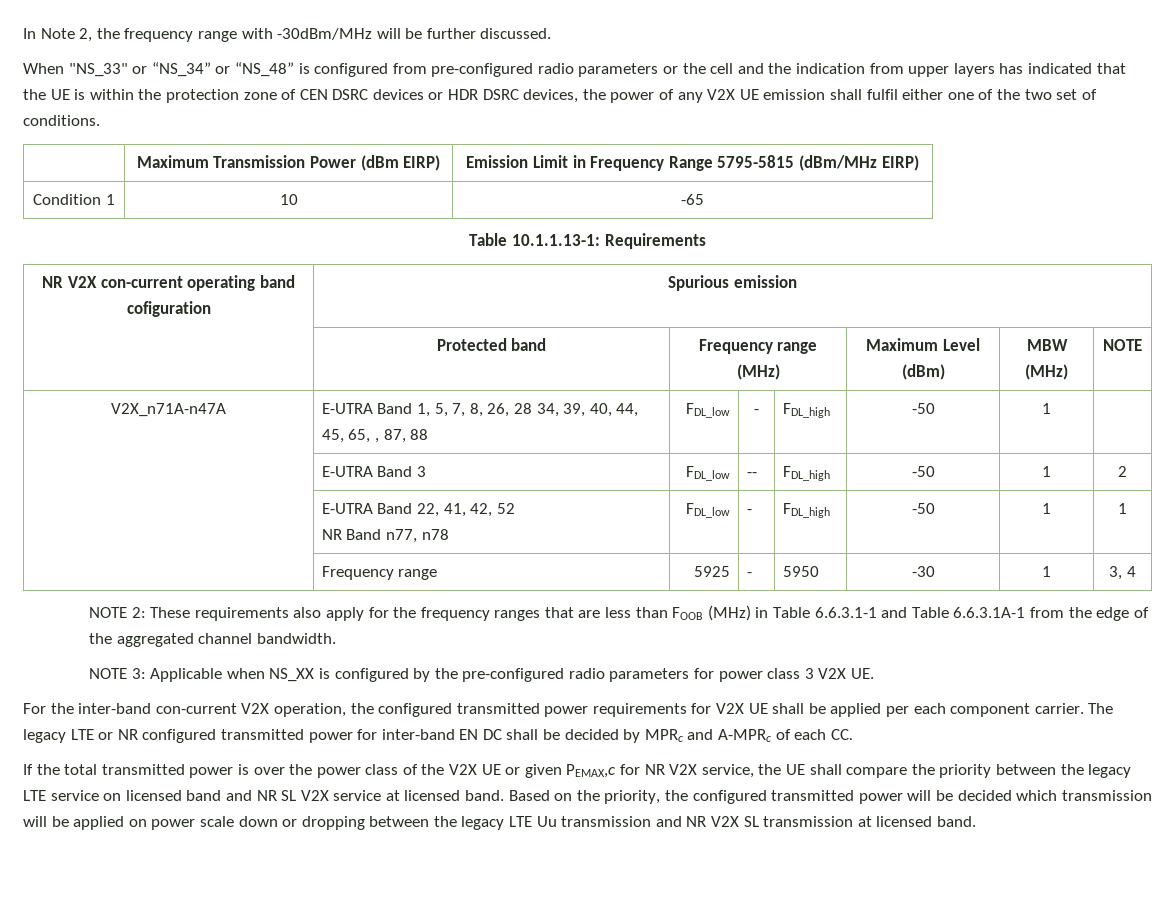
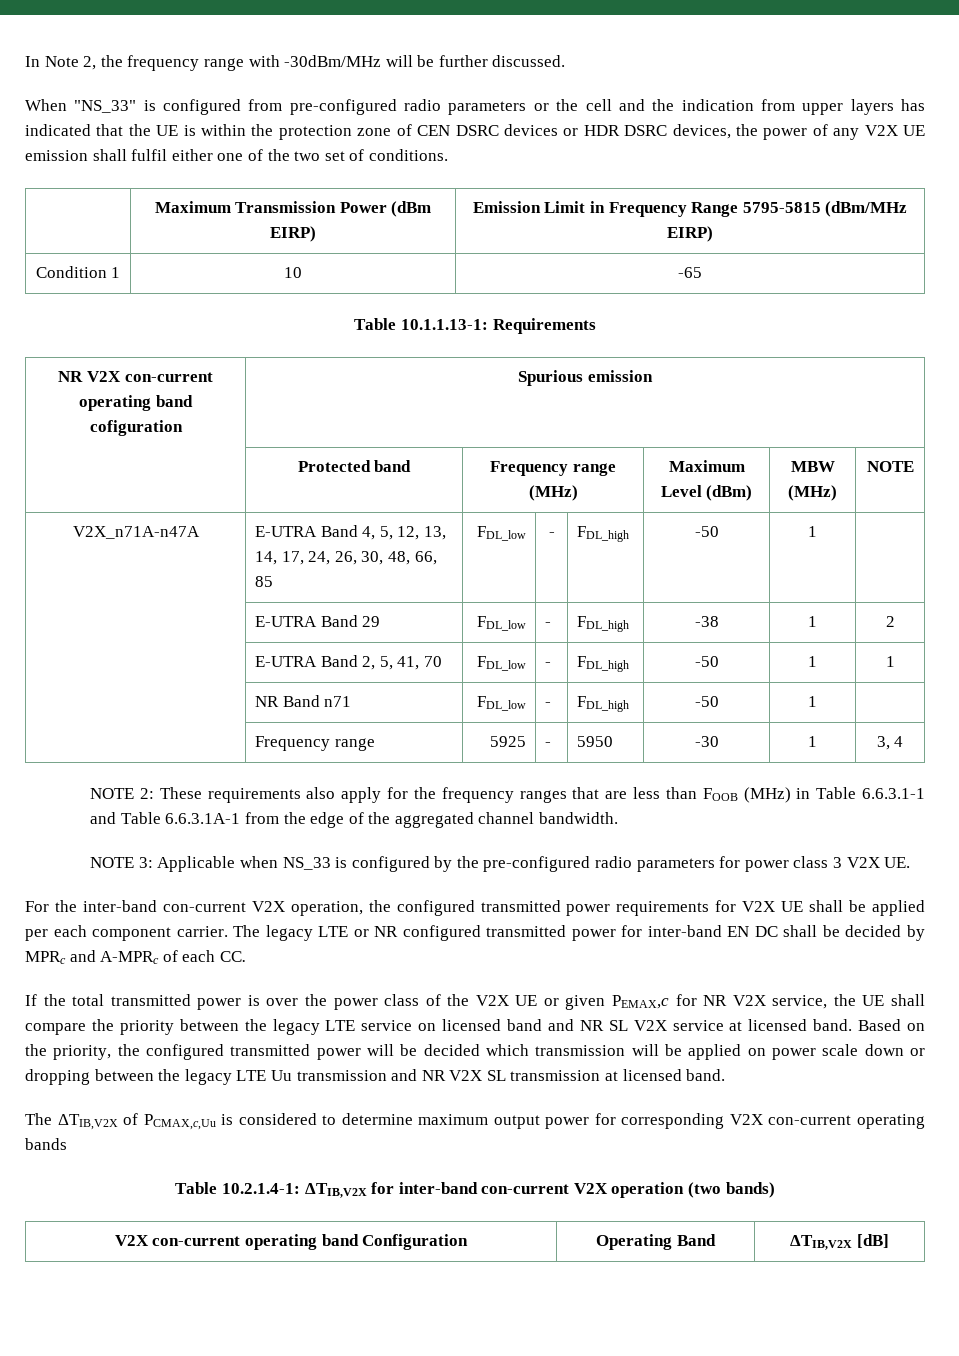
[132,62,294,77] or “NS_34” or “NS_48” -> (137, 106) none
[416,403,639,417] [321,429,429,443] 1, 5, 7, 8, 26, 28 34, 39, 40, 44, 45, 65, , 87, 88 -> [362,526,447,540] [255,551,437,565] [255,576,274,587] 4, 5, 12, 13, 14, 17, 24, 26, 30, 48, 66, 85
[416,466,426,477] [686,466,731,481] [746,472,757,477] [782,466,830,481] [911,466,935,477] 3 | FDL_low | -- | FDL_high | -50 -> [362,616,381,627] [476,616,526,631] [545,622,552,627] [577,616,630,632] [694,616,719,627] 29 | FDL_low | - | FDL_high | -38
[416,503,515,517] [321,529,449,543] 22, 41, 42, 52 // NR Band n77, n78 -> [362,656,443,670] 2, 5, 41, 70
(1127, 508) none -> [255,695,352,707] [476,696,526,711] [545,702,552,707] [577,696,630,712] [694,696,719,707] [808,696,817,707] // | NR Band n71 | FDL_low | - | FDL_high | -50 | 1 |
[269,668,315,682] NS_XX -> [282,857,331,870] NS_33
(976, 821) none -> [25,1113,925,1130] [25,1138,67,1150] [175,1182,775,1198] [114,1234,469,1250] [596,1234,716,1250] [790,1234,889,1250] // The ΔTIB,V2X of PCMAX,c,Uu is considered to determine maximum output power for corresponding V2X con-current operating bands // Table 10.2.1.4-1: ΔTIB,V2X for inter-band con-current V2X operation (two bands) // V2X con-current operating band Configuration | Operating Band | ΔTIB,V2X [dB]

